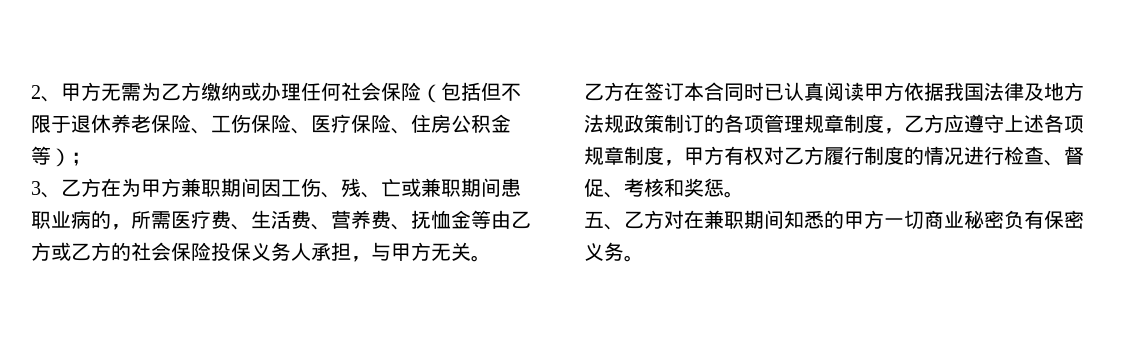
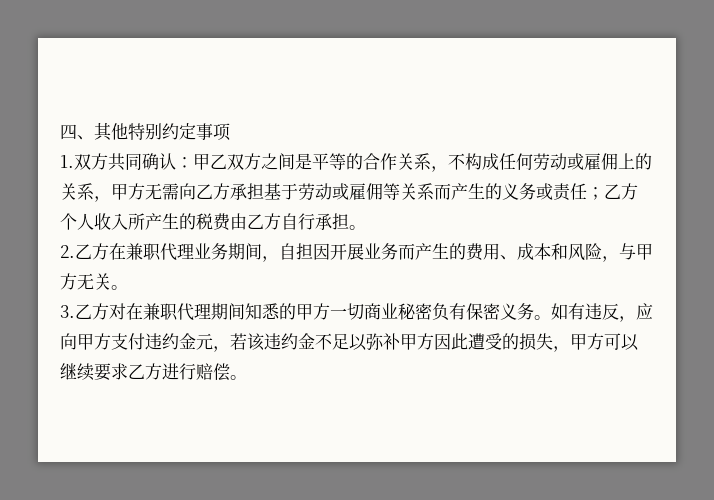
[31,82,521,103] [31,114,511,134] [31,146,91,167] [31,178,521,198] [31,210,531,230] [31,242,491,262] [584,82,1084,101] [584,114,1084,134] [584,146,1084,166] [584,178,744,198] [584,211,624,230] 2、甲方无需为乙方缴纳或办理任何社会保险（包括但不限于退休养老保险、工伤保险、医疗保险、住房公积金等）； // 3、乙方在为甲方兼职期间因工伤、残、亡或兼职期间患职业病的，所需医疗费、生活费、营养费、抚恤金等由乙方或乙方的社会保险投保义务人承担，与甲方无关。 // 乙方在签订本合同时已认真阅读甲方依据我国法律及地方法规政策制订的各项管理规章制度，乙方应遵守上述各项规章制度，甲方有权对乙方履行制度的情况进行检查、督促、考核和奖惩。 // 五、 -> [60,122,231,141] [60,153,652,172] [60,183,638,202] [60,213,366,231] [60,243,653,262] [60,273,128,290] [60,305,75,318] 四、其他特别约定事项 // 1.双方共同确认：甲乙双方之间是平等的合作关系，不构成任何劳动或雇佣上的关系，甲方无需向乙方承担基于劳动或雇佣等关系而产生的义务或责任；乙方个人收入所产生的税费由乙方自行承担。 // 2.乙方在兼职代理业务期间，自担因开展业务而产生的费用、成本和风险，与甲方无关。 // 3.
(744, 220) none -> [177,303,211,321] 代理
(644, 258) none -> [551,303,653,322] [60,333,639,352] [60,363,247,381] 如有违反，应向甲方支付违约金元，若该违约金不足以弥补甲方因此遭受的损失，甲方可以继续要求乙方进行赔偿。

